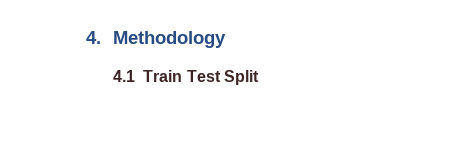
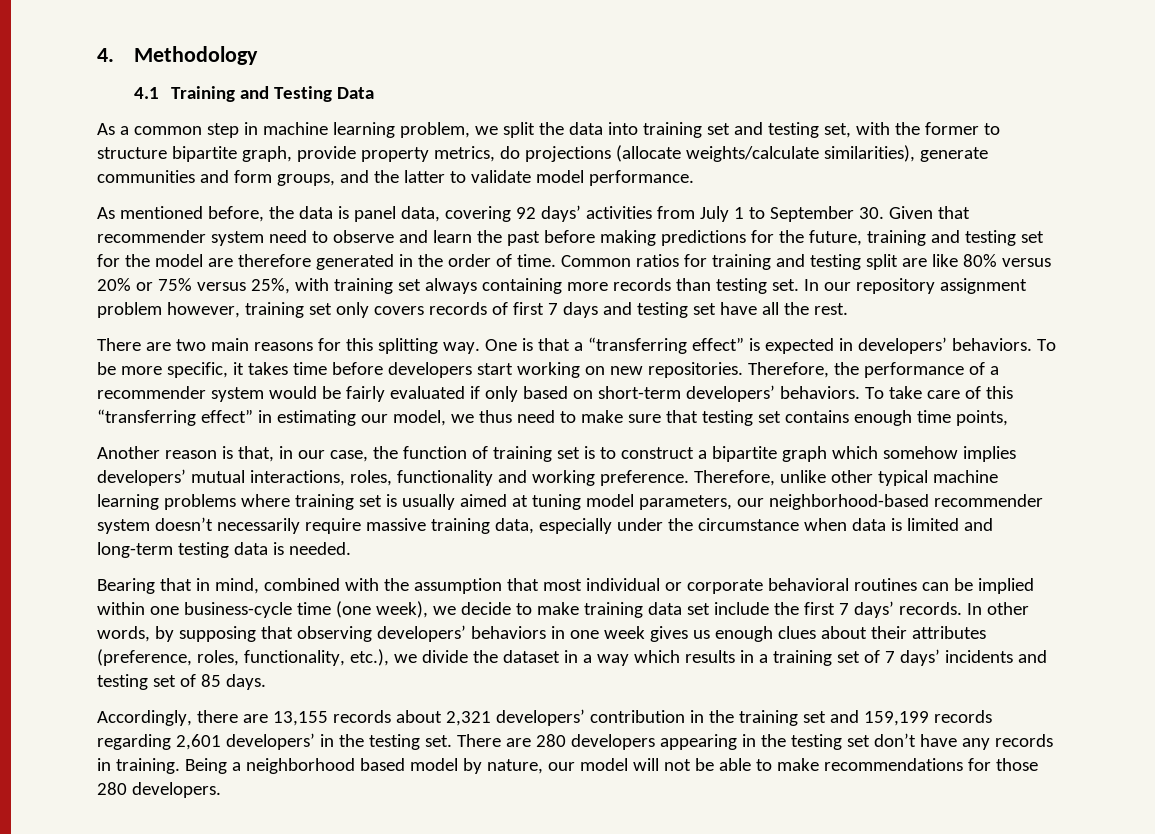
[143,70,259,85] Train Test Split -> [170,86,374,102] [97,122,1000,138] [97,145,988,162] [97,170,694,186] [97,205,970,222] [97,230,1044,246] [97,254,1051,270] [97,278,1027,294] [97,302,848,318] [97,337,1056,354] [97,362,999,378] [97,385,1013,402] [97,409,1008,426] [97,446,1016,462] [97,469,998,486] [97,494,1043,510] [97,517,993,534] [97,542,351,558] [97,578,1034,594] [97,601,1029,618] [97,625,986,642] [97,649,1047,666] [97,674,266,690] [97,709,992,726] [97,733,1053,750] [97,758,1038,774] [97,782,221,798] Training and Testing Data // As a common step in machine learning problem, we split the data into training set and testing set, with the former to structure bipartite graph, provide property metrics, do projections (allocate weights/calculate similarities), generate communities and form groups, and the latter to validate model performance. // As mentioned before, the data is panel data, covering 92 days’ activities from July 1 to September 30. Given that recommender system need to observe and learn the past before making predictions for the future, training and testing set for the model are therefore generated in the order of time. Common ratios for training and testing split are like 80% versus 20% or 75% versus 25%, with training set always containing more records than testing set. In our repository assignment problem however, training set only covers records of first 7 days and testing set have all the rest. // There are two main reasons for this splitting way. One is that a “transferring effect” is expected in developers’ behaviors. To be more specific, it takes time before developers start working on new repositories. Therefore, the performance of a recommender system would be fairly evaluated if only based on short-term developers’ behaviors. To take care of this “transferring effect” in estimating our model, we thus need to make sure that testing set contains enough time points, // Another reason is that, in our case, the function of training set is to construct a bipartite graph which somehow implies developers’ mutual interactions, roles, functionality and working preference. Therefore, unlike other typical machine learning problems where training set is usually aimed at tuning model parameters, our neighborhood-based recommender system doesn’t necessarily require massive training data, especially under the circumstance when data is limited and long-term testing data is needed. // Bearing that in mind, combined with the assumption that most individual or corporate behavioral routines can be implied within one business-cycle time (one week), we decide to make training data set include the first 7 days’ records. In other words, by supposing that observing developers’ behaviors in one week gives us enough clues about their attributes (preference, roles, functionality, etc.), we divide the dataset in a way which results in a training set of 7 days’ incidents and testing set of 85 days. // Accordingly, there are 13,155 records about 2,321 developers’ contribution in the training set and 159,199 records regarding 2,601 developers’ in the testing set. There are 280 developers appearing in the testing set don’t have any records in training. Being a neighborhood based model by nature, our model will not be able to make recommendations for those 280 developers.

